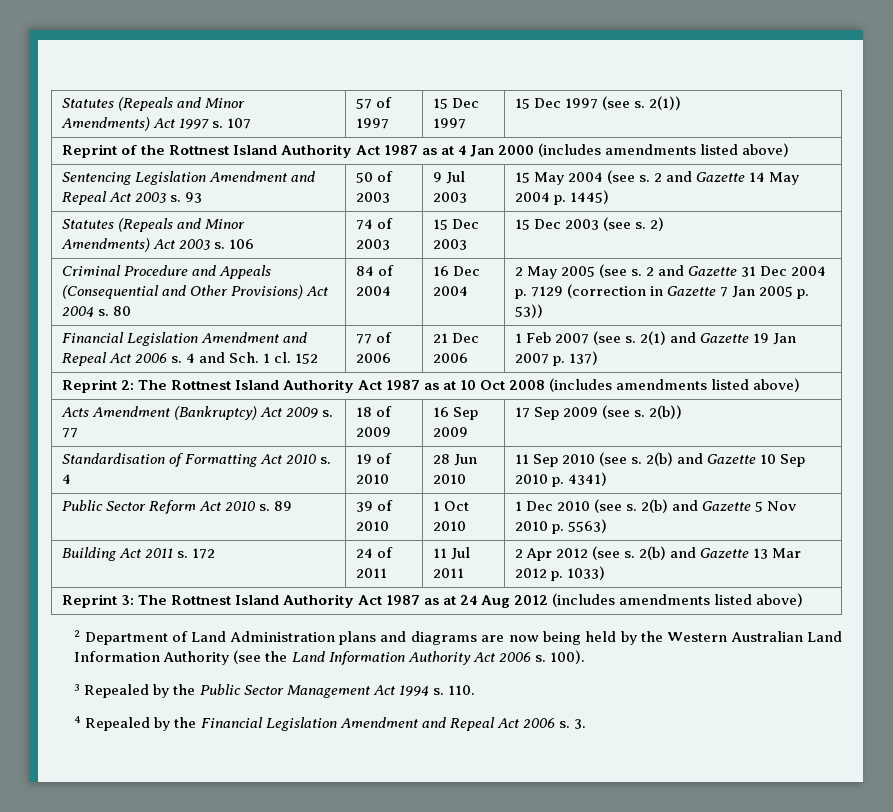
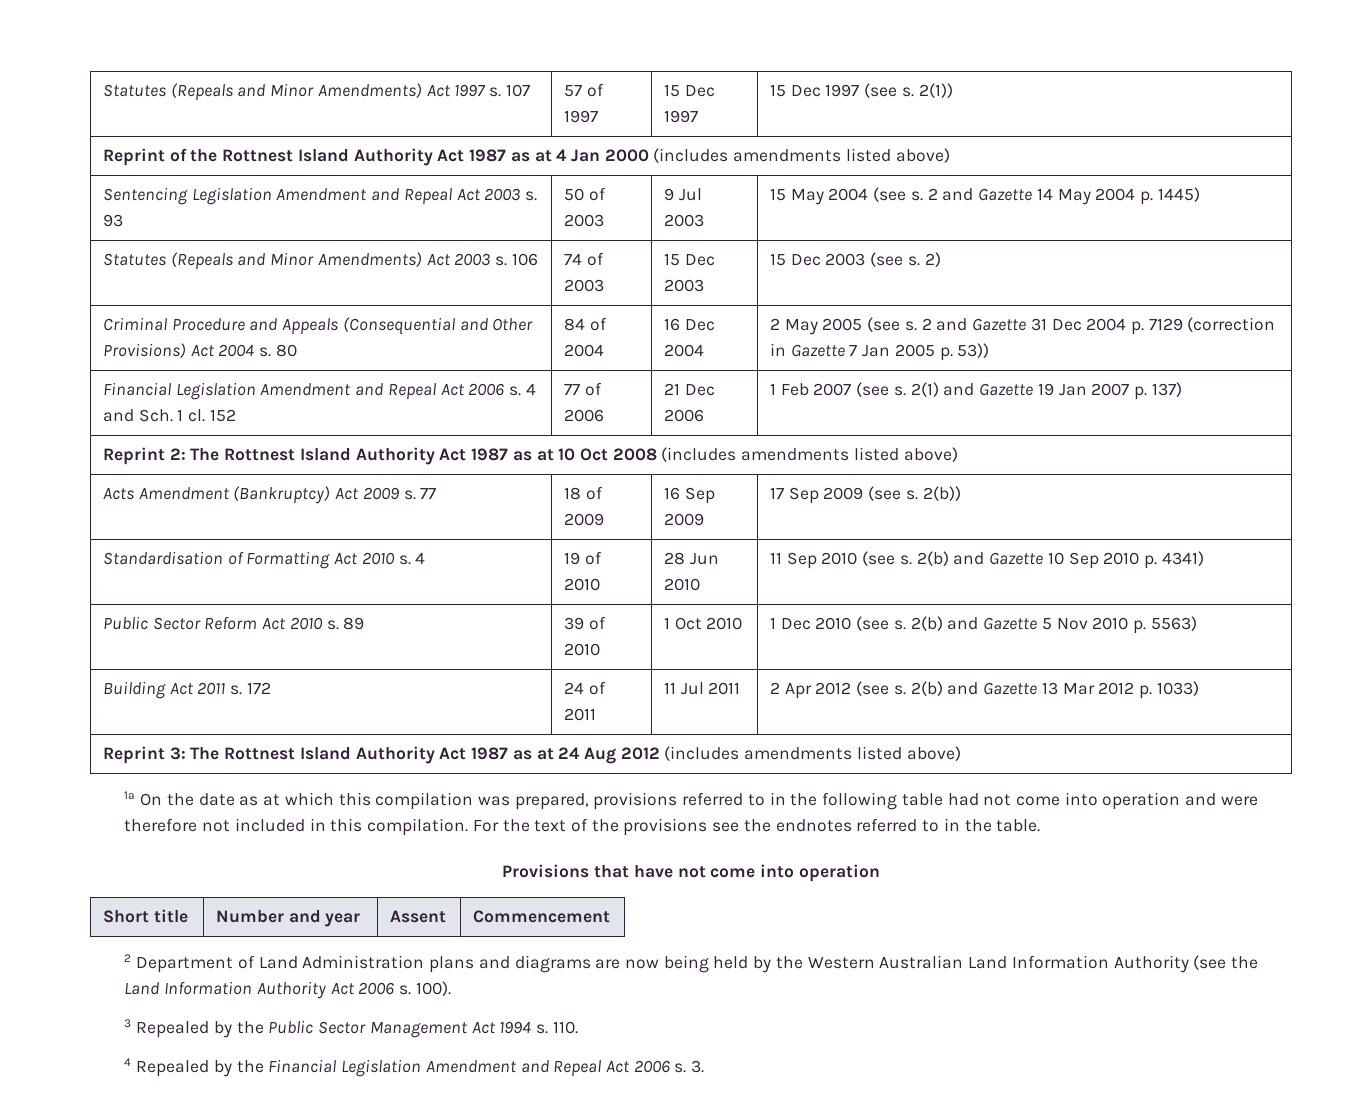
(804, 600) none -> [124,791,1258,810] [124,818,1041,836] [502,864,880,882] [103,909,188,923] [216,910,361,927] [390,910,447,923] [473,910,611,923] // 1a On the date as at which this compilation was prepared, provisions referred to in the following table had not come into operation and were therefore not included in this compilation. For the text of the provisions see the endnotes referred to in the table. // Provisions that have not come into operation // Short title | Number and year | Assent | Commencement

